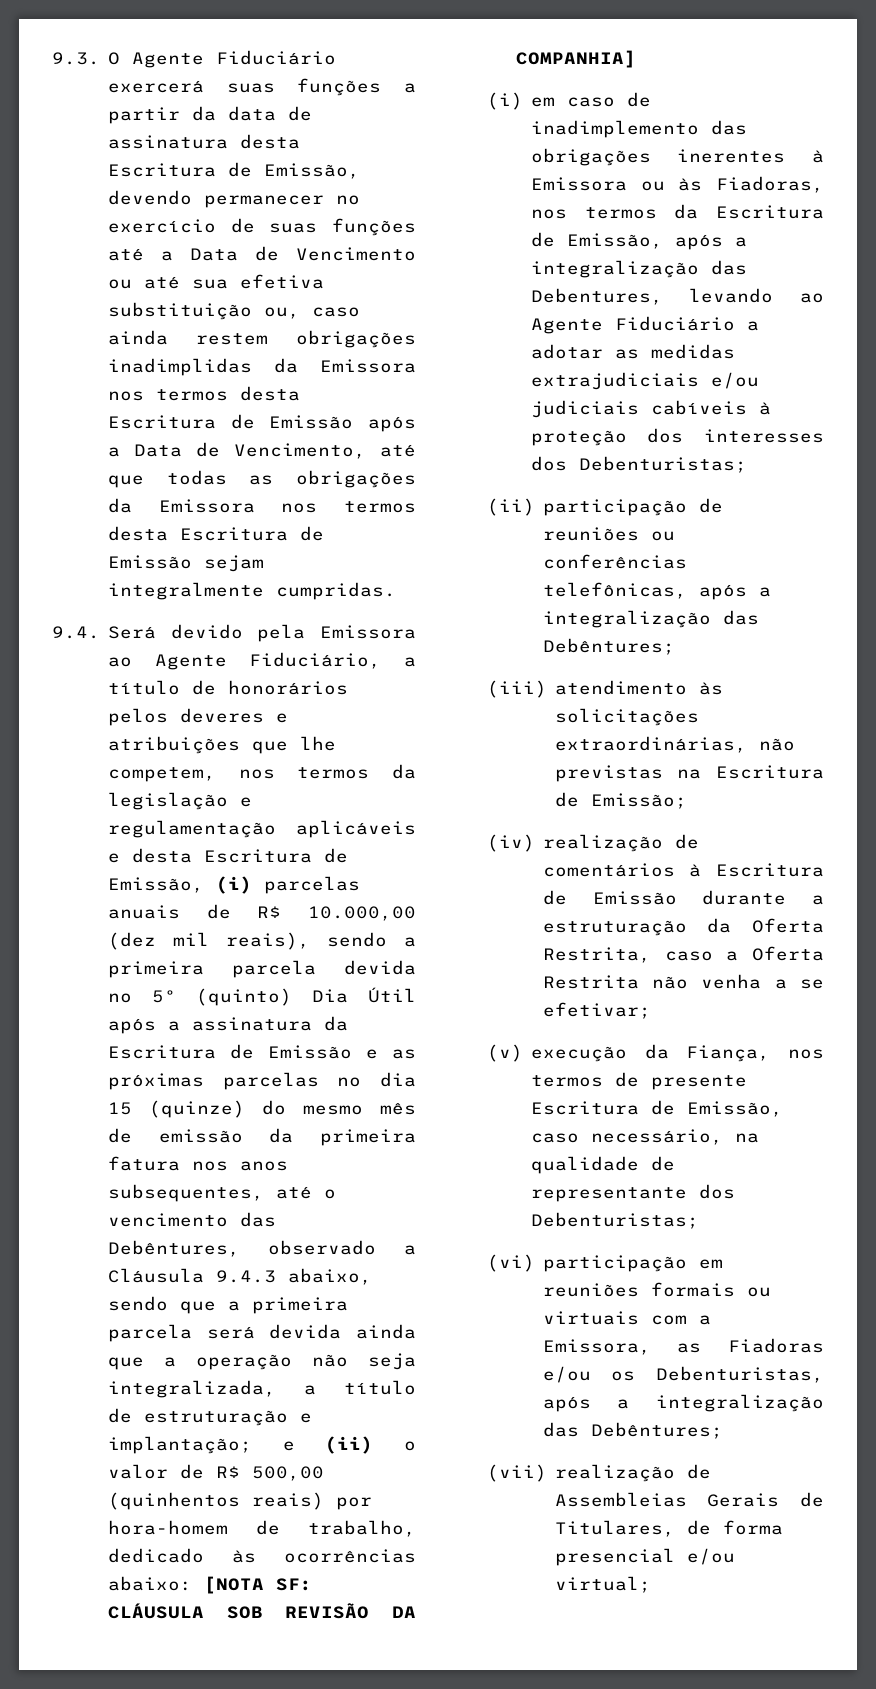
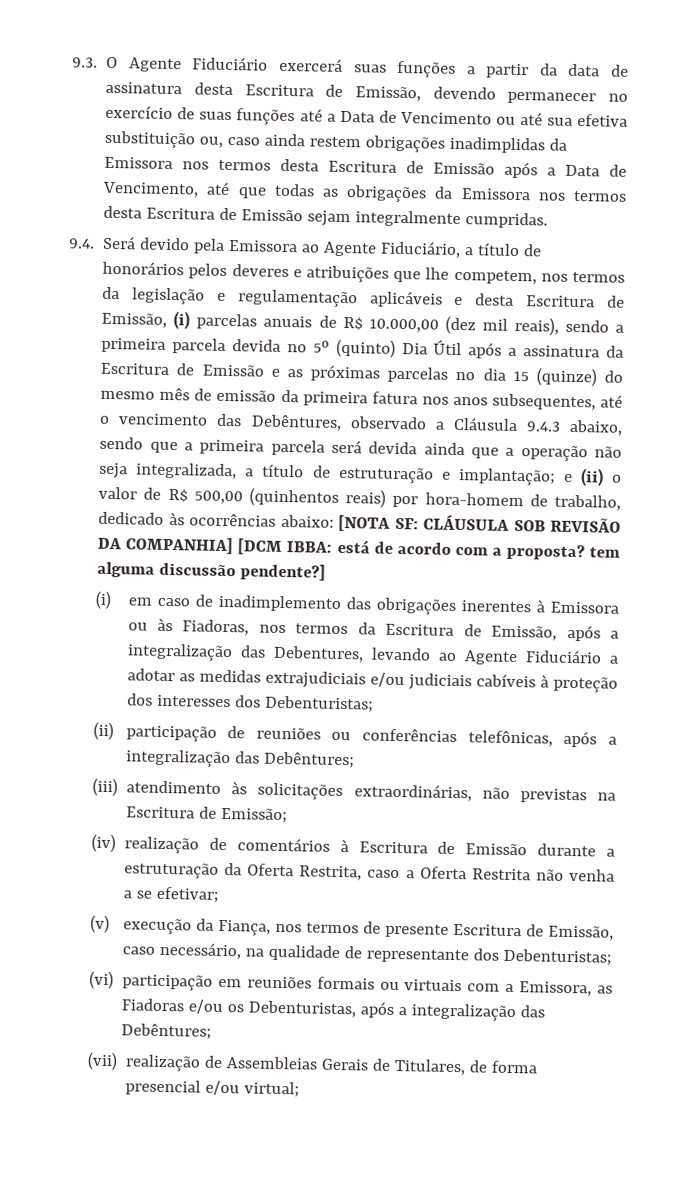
(637, 59) none -> [237,538,620,561] [97,561,327,581] [DCM IBBA: está de acordo com a proposta? tem alguma discussão pendente?]

